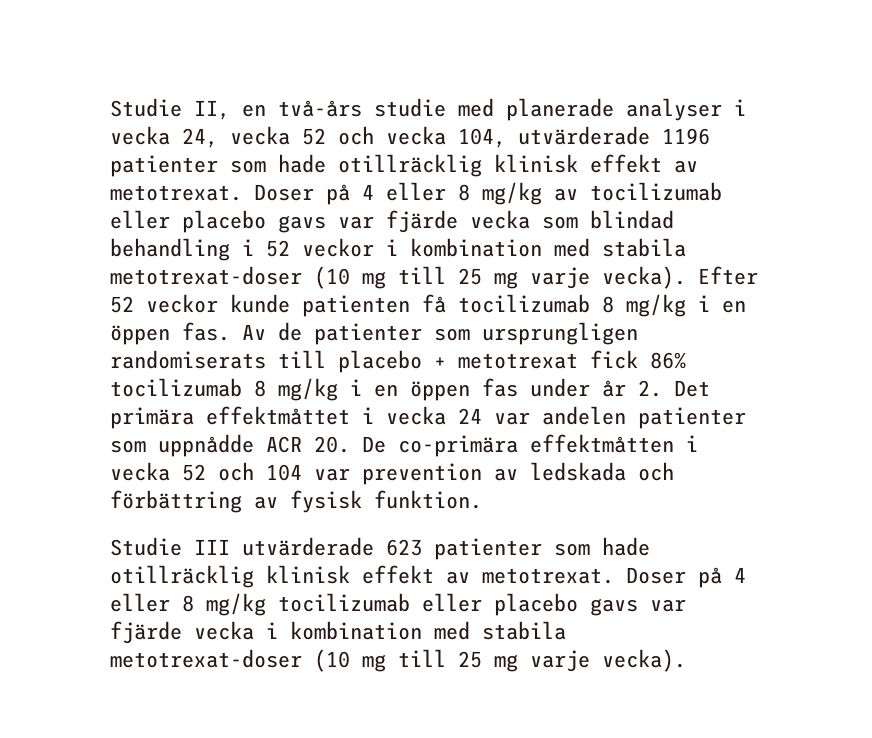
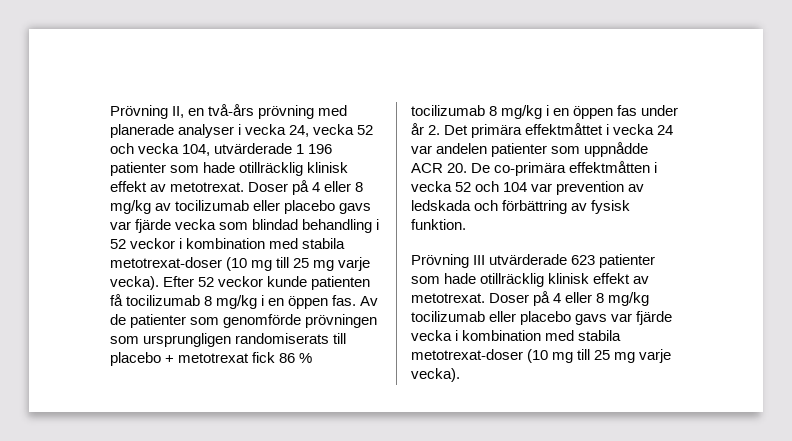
[110,98,182,117] Studie -> [110,105,168,119] Prövning
[374,98,446,117] studie -> [258,105,315,119] prövning
[662,128,710,145] 1196 -> [296,144,333,154] 1 196
(470, 334) none -> [223,314,378,328] [110,336,139,344] genomförde prövningen som
[650,352,686,369] 86% -> [279,353,313,363] 86 %
[110,537,182,556] Studie -> [411,254,469,268] Prövning

